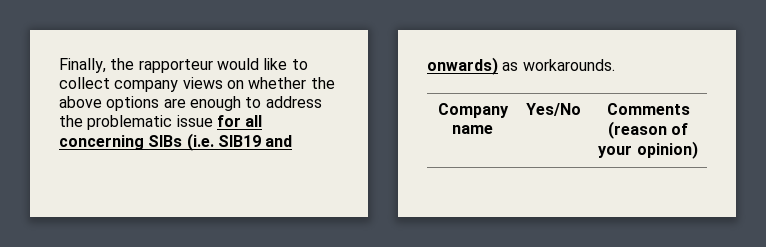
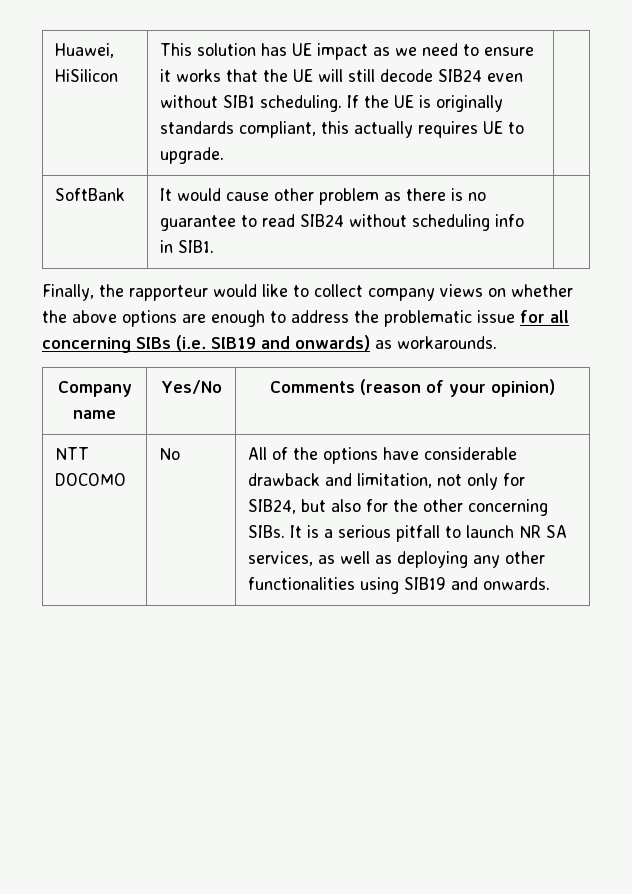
(59, 65) none -> [55,43,115,58] [55,69,119,82] [160,43,535,60] [160,69,524,82] [160,95,504,112] [160,121,525,138] [160,147,225,164] [55,188,126,201] [160,188,487,205] [160,214,525,231] [160,240,215,253] Huawei, HiSilicon | This solution has UE impact as we need to ensure it works that the UE will still decode SIB24 even without SIB1 scheduling. If the UE is originally standards compliant, this actually requires UE to upgrade. | // SoftBank | It would cause other problem as there is no guarantee to read SIB24 without scheduling info in SIB1. | //
(698, 150) none -> [55,447,90,460] [55,473,127,486] [159,448,181,460] [248,447,518,464] [248,473,526,490] [248,499,549,516] [248,525,568,542] [248,551,546,568] [248,577,551,594] // NTT DOCOMO | No | All of the options have considerable drawback and limitation, not only for SIB24, but also for the other concerning SIBs. It is a serious pitfall to launch NR SA services, as well as deploying any other functionalities using SIB19 and onwards.

